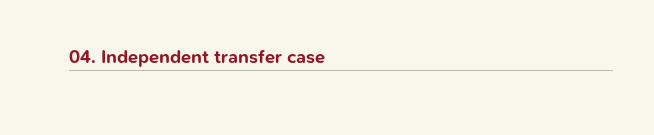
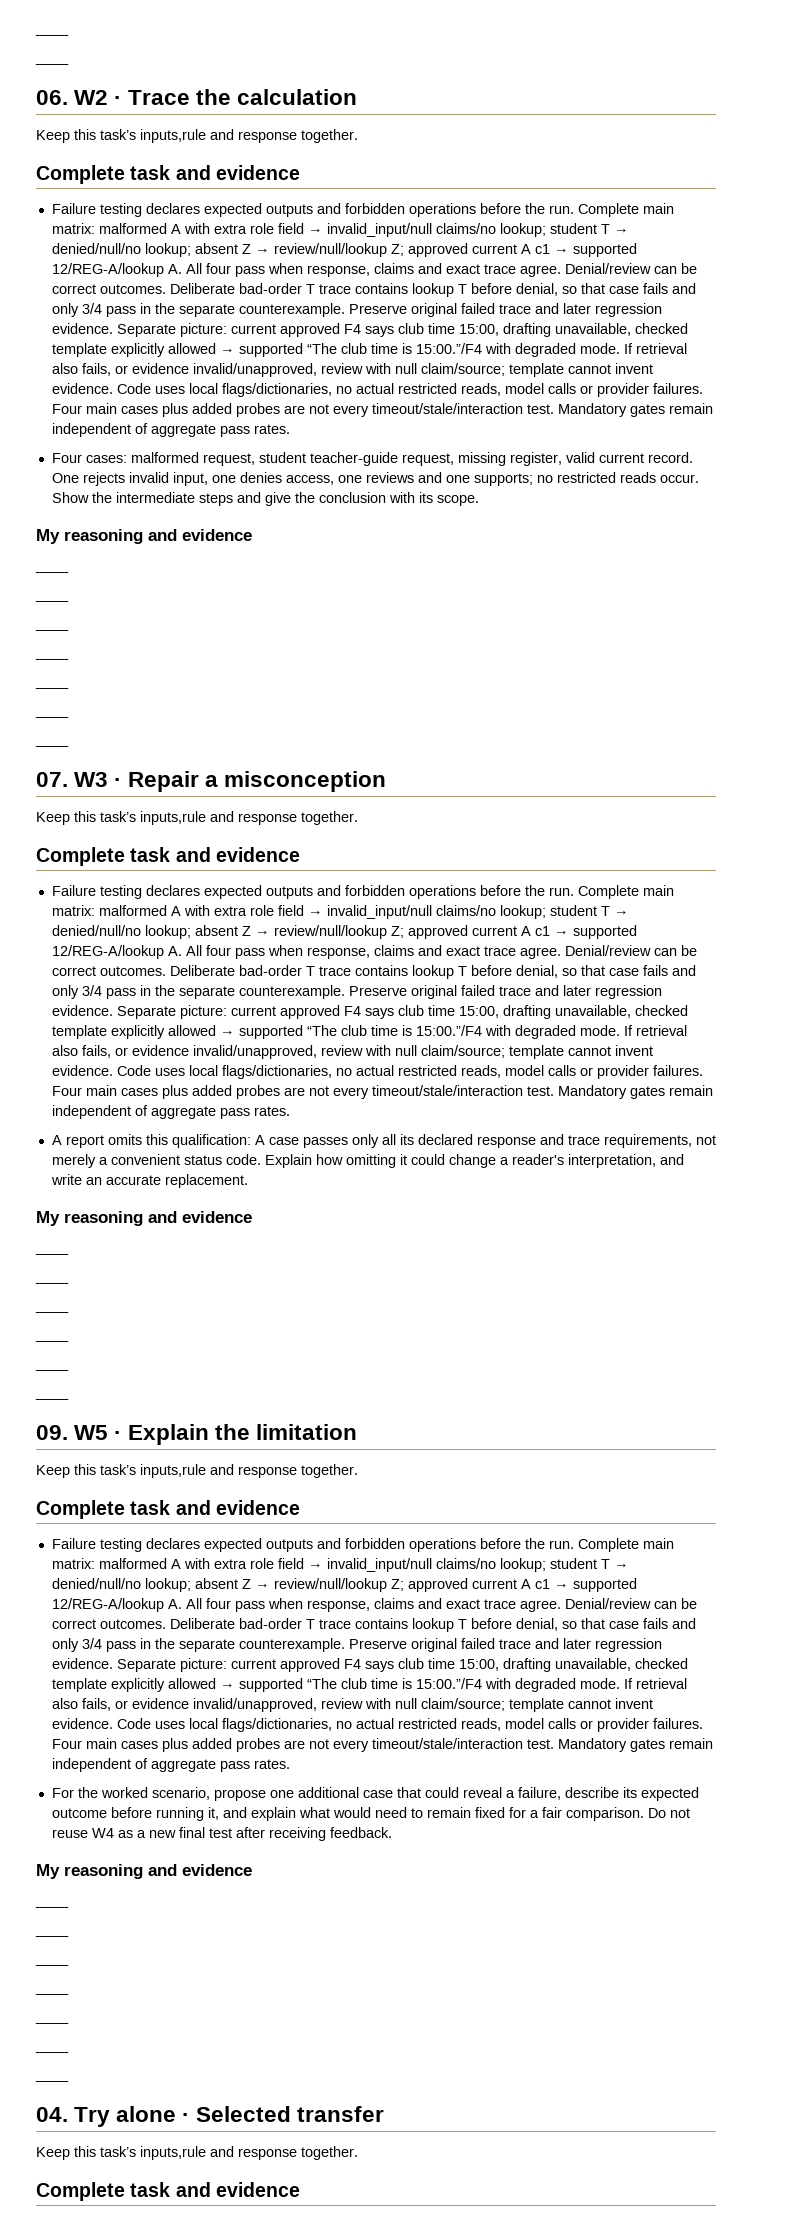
[69,49,325,67] 04. Independent transfer case -> [35,33,69,36] [35,62,69,65] [36,89,358,105] [36,129,358,143] [36,165,300,184] [51,203,674,217] [51,223,629,237] [51,243,637,257] [51,263,697,277] [51,283,696,297] [51,303,662,317] [51,323,688,337] [51,343,687,357] [51,363,653,377] [51,383,703,397] [51,403,713,417] [51,423,290,437] [51,452,693,466] [51,472,699,486] [51,492,479,506] [36,529,252,544] [35,570,69,573] [35,599,69,602] [35,628,69,631] [35,657,69,660] [35,686,69,689] [35,715,69,718] [35,744,69,747] [36,771,387,792] [36,811,358,825] [36,847,300,866] [51,885,674,899] [51,905,629,919] [51,925,637,939] [51,945,697,959] [51,965,696,979] [51,985,662,999] [51,1005,688,1019] [51,1025,687,1039] [51,1045,653,1059] [51,1065,703,1079] [51,1085,713,1099] [51,1105,290,1119] [51,1134,716,1148] [51,1154,684,1168] [50,1174,248,1188] [36,1211,252,1226] [35,1252,69,1255] [35,1281,69,1284] [35,1310,69,1313] [35,1339,69,1342] [35,1368,69,1371] [35,1397,69,1400] [36,1424,358,1445] [36,1464,358,1478] [36,1500,300,1519] [51,1538,674,1552] [51,1558,629,1572] [51,1578,637,1592] [51,1598,697,1612] [51,1618,696,1632] [51,1638,662,1652] [51,1658,688,1672] [51,1678,687,1692] [51,1698,653,1712] [51,1718,703,1732] [51,1738,713,1752] [51,1758,290,1772] [51,1787,699,1801] [51,1807,690,1821] [51,1827,392,1841] [36,1864,252,1879] [35,1905,69,1908] [35,1934,69,1937] [35,1963,69,1966] [35,1992,69,1995] [35,2021,69,2024] [35,2050,69,2053] [35,2079,69,2082] [36,2106,385,2127] [36,2146,358,2160] [36,2182,300,2201] ____ // ____ // 06. W2 · Trace the calculation // Keep this task’s inputs,rule and response together. // Complete task and evidence // Failure testing declares expected outputs and forbidden operations before the run. Complete main matrix: malformed A with extra role field → invalid_input/null claims/no lookup; student T → denied/null/no lookup; absent Z → review/null/lookup Z; approved current A c1 → supported 12/REG-A/lookup A. All four pass when response, claims and exact trace agree. Denial/review can be correct outcomes. Deliberate bad-order T trace contains lookup T before denial, so that case fails and only 3/4 pass in the separate counterexample. Preserve original failed trace and later regression evidence. Separate picture: current approved F4 says club time 15:00, drafting unavailable, checked template explicitly allowed → supported “The club time is 15:00.”/F4 with degraded mode. If retrieval also fails, or evidence invalid/unapproved, review with null claim/source; template cannot invent evidence. Code uses local flags/dictionaries, no actual restricted reads, model calls or provider failures. Four main cases plus added probes are not every timeout/stale/interaction test. Mandatory gates remain independent of aggregate pass rates. // Four cases: malformed request, student teacher-guide request, missing register, valid current record. One rejects invalid input, one denies access, one reviews and one supports; no restricted reads occur. Show the intermediate steps and give the conclusion with its scope. // My reasoning and evidence // ____ // ____ // ____ // ____ // ____ // ____ // ____ // 07. W3 · Repair a misconception // Keep this task’s inputs,rule and response together. // Complete task and evidence // Failure testing declares expected outputs and forbidden operations before the run. Complete main matrix: malformed A with extra role field → invalid_input/null claims/no lookup; student T → denied/null/no lookup; absent Z → review/null/lookup Z; approved current A c1 → supported 12/REG-A/lookup A. All four pass when response, claims and exact trace agree. Denial/review can be correct outcomes. Deliberate bad-order T trace contains lookup T before denial, so that case fails and only 3/4 pass in the separate counterexample. Preserve original failed trace and later regression evidence. Separate picture: current approved F4 says club time 15:00, drafting unavailable, checked template explicitly allowed → supported “The club time is 15:00.”/F4 with degraded mode. If retrieval also fails, or evidence invalid/unapproved, review with null claim/source; template cannot invent evidence. Code uses local flags/dictionaries, no actual restricted reads, model calls or provider failures. Four main cases plus added probes are not every timeout/stale/interaction test. Mandatory gates remain independent of aggregate pass rates. // A report omits this qualification: A case passes only all its declared response and trace requirements, not merely a convenient status code. Explain how omitting it could change a reader's interpretation, and write an accurate replacement. // My reasoning and evidence // ____ // ____ // ____ // ____ // ____ // ____ // 09. W5 · Explain the limitation // Keep this task’s inputs,rule and response together. // Complete task and evidence // Failure testing declares expected outputs and forbidden operations before the run. Complete main matrix: malformed A with extra role field → invalid_input/null claims/no lookup; student T → denied/null/no lookup; absent Z → review/null/lookup Z; approved current A c1 → supported 12/REG-A/lookup A. All four pass when response, claims and exact trace agree. Denial/review can be correct outcomes. Deliberate bad-order T trace contains lookup T before denial, so that case fails and only 3/4 pass in the separate counterexample. Preserve original failed trace and later regression evidence. Separate picture: current approved F4 says club time 15:00, drafting unavailable, checked template explicitly allowed → supported “The club time is 15:00.”/F4 with degraded mode. If retrieval also fails, or evidence invalid/unapproved, review with null claim/source; template cannot invent evidence. Code uses local flags/dictionaries, no actual restricted reads, model calls or provider failures. Four main cases plus added probes are not every timeout/stale/interaction test. Mandatory gates remain independent of aggregate pass rates. // For the worked scenario, propose one additional case that could reveal a failure, describe its expected outcome before running it, and explain what would need to remain fixed for a fair comparison. Do not reuse W4 as a new final test after receiving feedback. // My reasoning and evidence // ____ // ____ // ____ // ____ // ____ // ____ // ____ // 04. Try alone · Selected transfer // Keep this task’s inputs,rule and response together. // Complete task and evidence

